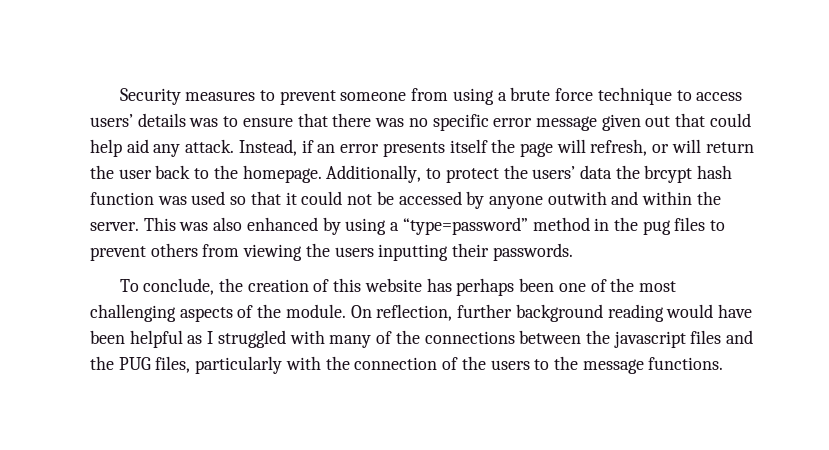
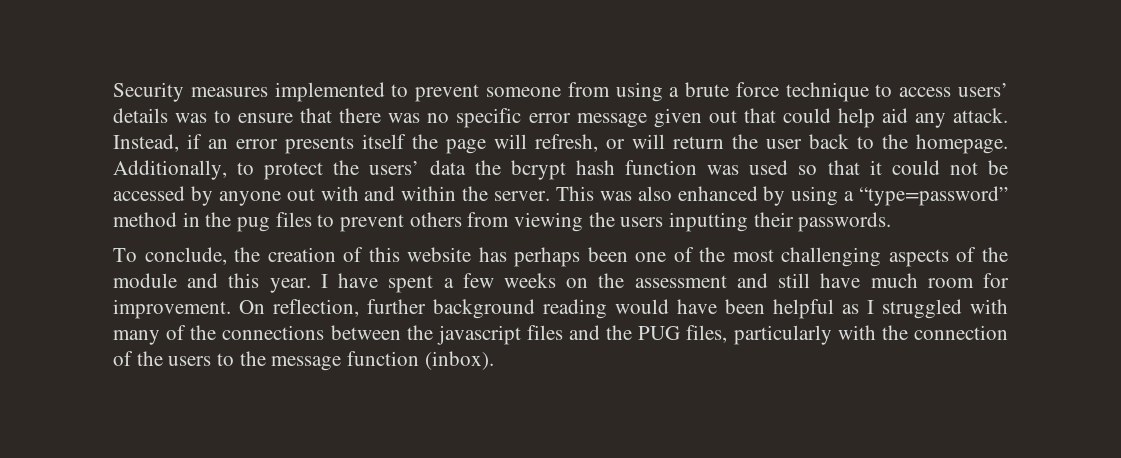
(256, 96) none -> [274,82,385,102] implemented
[644,165,693,183] brcypt -> [510,160,566,180] bcrypt
[547,191,607,205] outwith -> [286,186,359,201] out with
[285,304,346,318] module. -> [113,273,1009,293] [113,299,231,319] module and this year. I have spent a few weeks on the assessment and still have much room for improvement.
[648,357,724,370] functions. -> [347,351,494,370] function (inbox).

